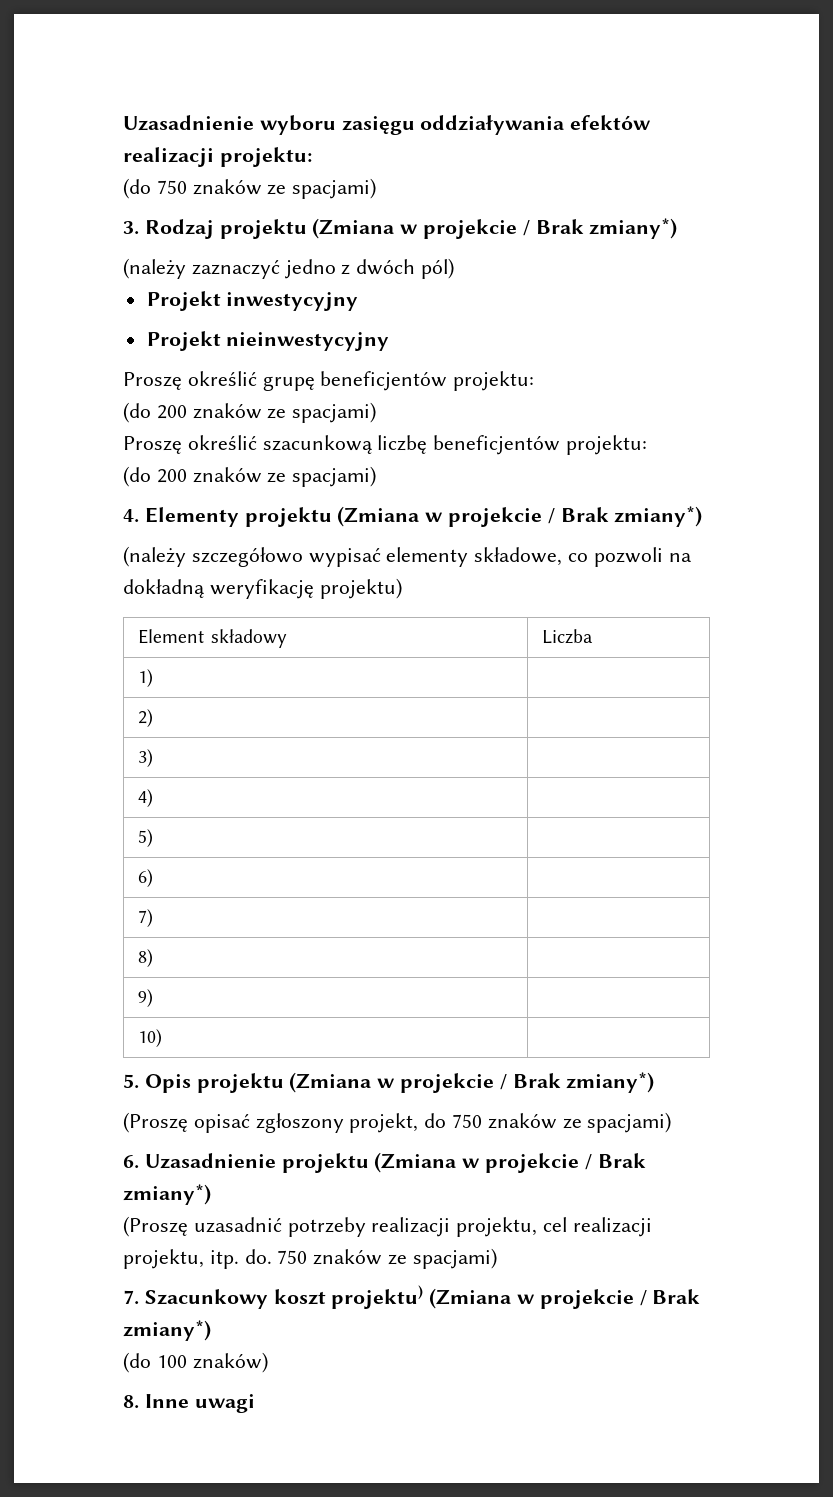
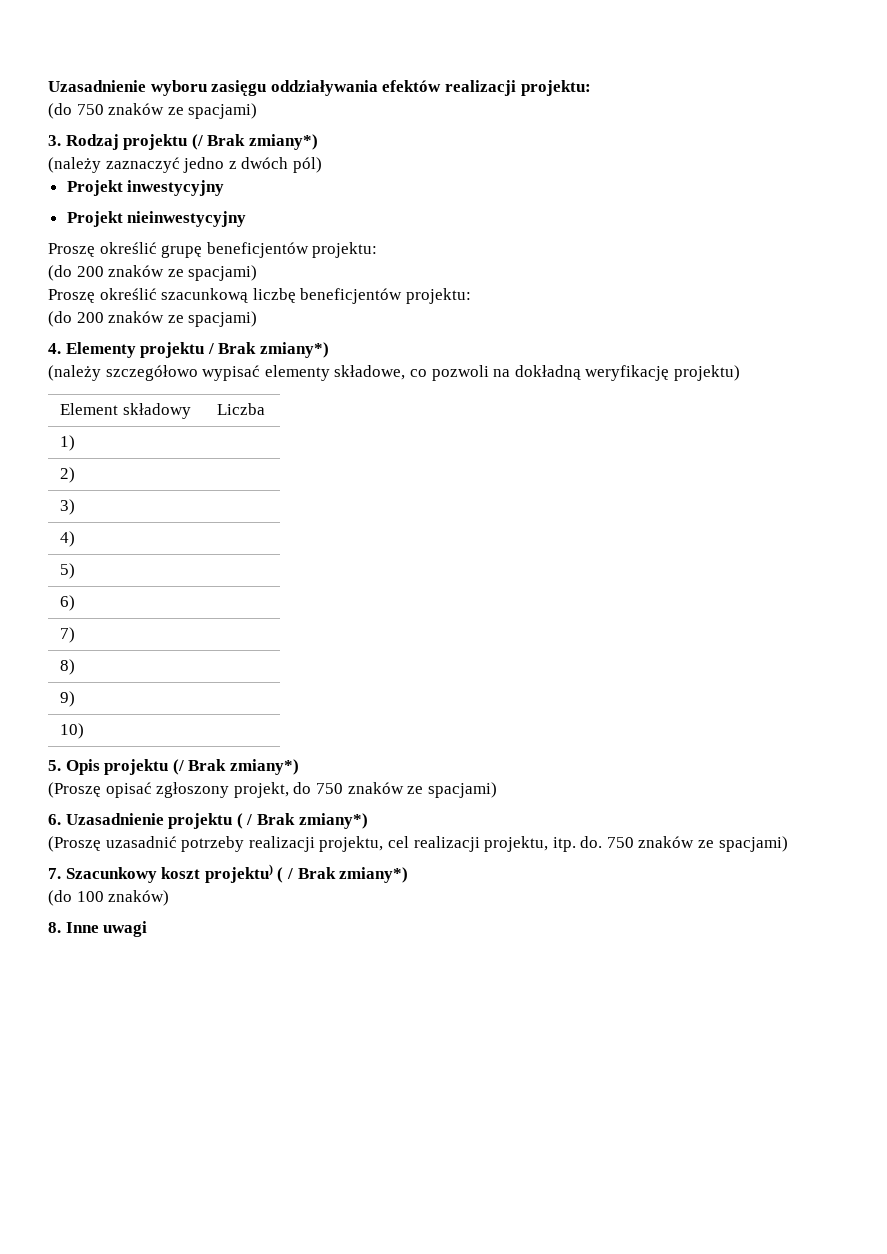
[312,218,530,239] (Zmiana w projekcie / -> [191,134,203,150] (/
[337,506,543,527] (Zmiana w projekcie -> (205, 350) none
[289,1072,507,1093] (Zmiana w projekcie / -> [172,759,184,775] (/
[374,1152,580,1173] (Zmiana w projekcie -> [236,813,243,829] (
[429,1288,634,1309] (Zmiana w projekcie -> [277,867,284,883] (

